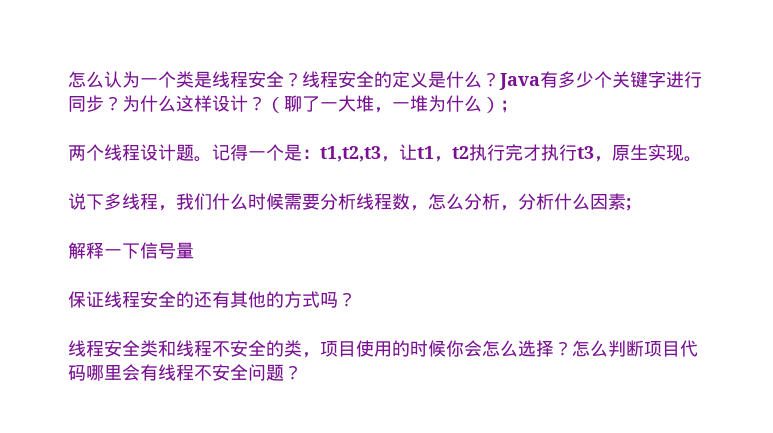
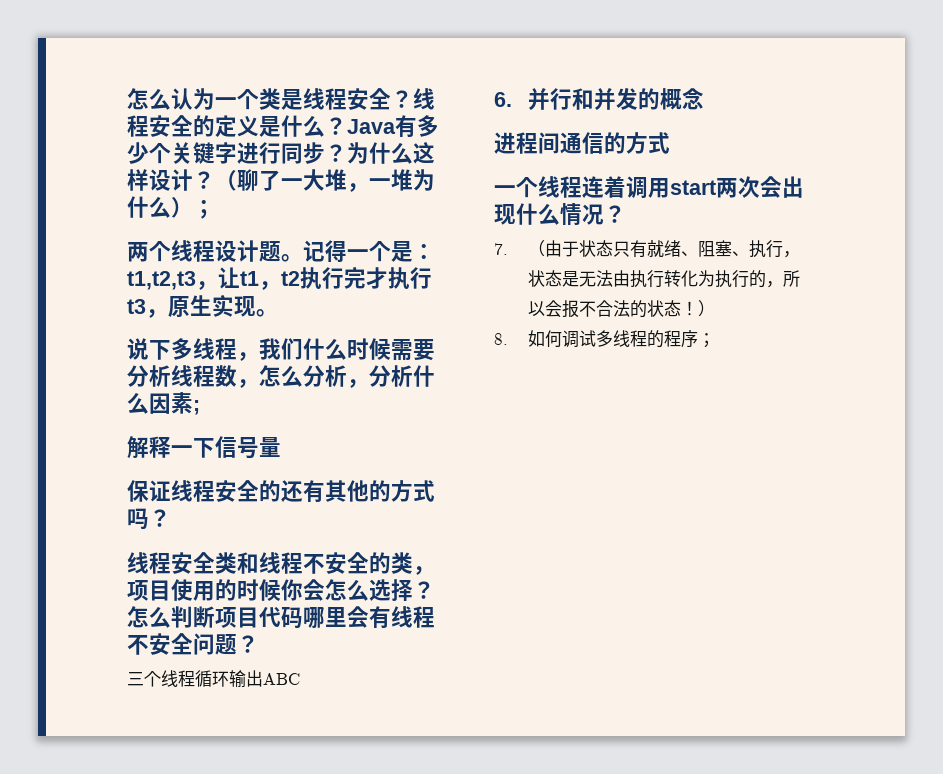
(302, 372) none -> [127,670,300,688] [494,88,704,111] [494,132,670,154] [494,176,804,199] [494,203,626,226] [494,240,800,258] [527,270,800,288] [527,300,715,318] [494,330,715,348] // 三个线程循环输出ABC // 6.并行和并发的概念 // 进程间通信的方式 // 一个线程连着调用start两次会出现什么情况？ // 7.（由于状态只有就绪、阻塞、执行，状态是无法由执行转化为执行的，所以会报不合法的状态！） // 8.如何调试多线程的程序；

